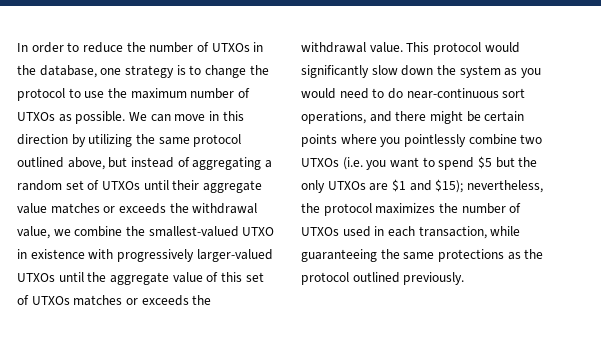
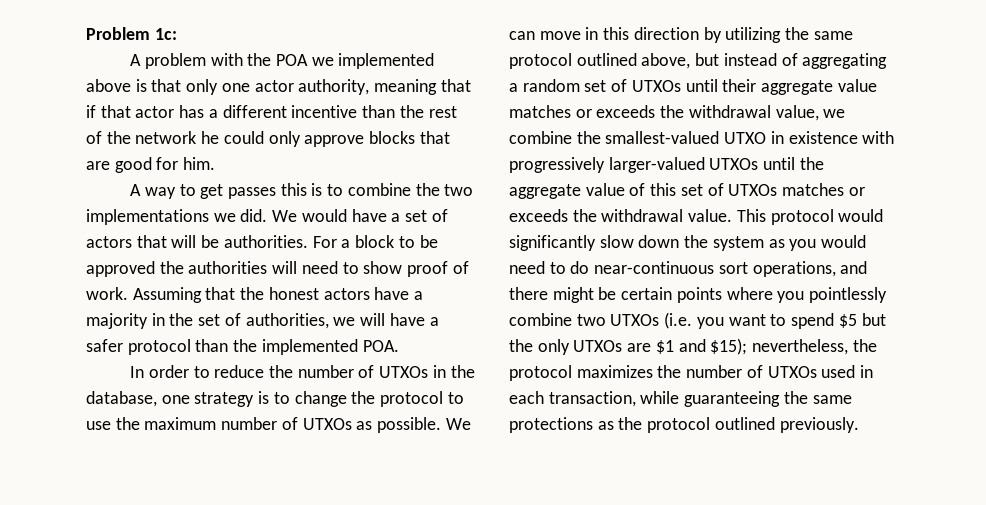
(17, 47) none -> [86,27,177,40] [130,53,435,69] [86,79,471,95] [86,105,457,118] [86,131,450,147] [86,157,216,173] [130,183,474,199] [86,209,448,225] [86,235,438,248] [86,261,469,277] [86,287,424,303] [86,313,439,329] [86,339,399,355] Problem 1c: // A problem with the POA we implemented above is that only one actor authority, meaning that if that actor has a different incentive than the rest of the network he could only approve blocks that are good for him. // A way to get passes this is to combine the two implementations we did. We would have a set of actors that will be authorities. For a block to be approved the authorities will need to show proof of work. Assuming that the honest actors have a majority in the set of authorities, we will have a safer protocol than the implemented POA. //

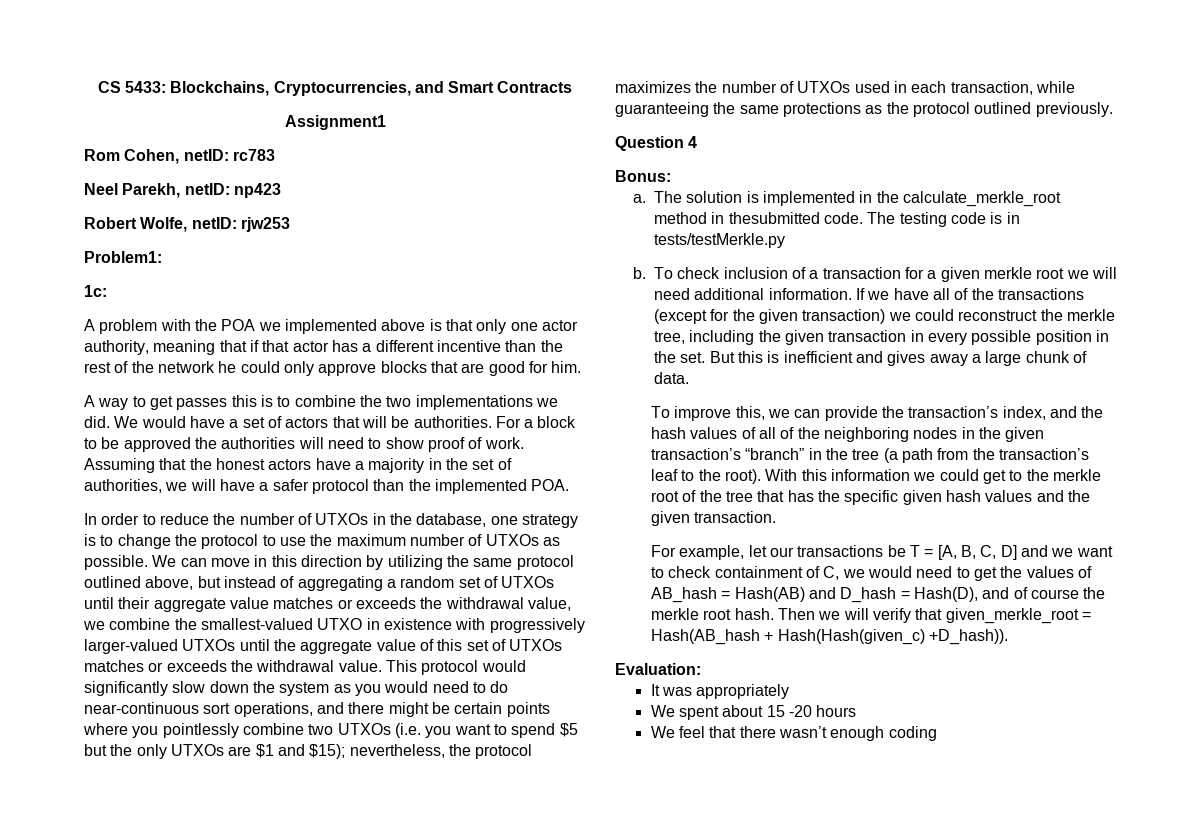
[86,27,150,40] Problem -> [97,81,573,96] [284,115,386,130] [84,149,275,164] [84,183,281,198] [84,217,290,232] [84,251,162,263] CS 5433: Blockchains, Cryptocurrencies, and Smart Contracts // Assignment1 // Rom Cohen, netID: rc783 // Neel Parekh, netID: np423 // Robert Wolfe, netID: rjw253 // Problem1: //
(859, 425) none -> [615,136,698,151] [615,170,671,182] [633,191,1061,207] [654,212,1020,227] [654,233,786,248] [633,267,1117,282] [654,288,1084,300] [654,309,1115,324] [654,330,1109,345] [654,351,1087,366] [654,372,690,384] [651,406,1104,421] [651,427,1045,442] [651,448,1089,463] [651,469,1101,484] [651,490,1090,505] [651,511,777,526] [651,545,1113,560] [651,566,1092,581] [651,587,1106,603] [651,608,1091,624] [651,629,1009,645] [615,663,701,675] [650,684,790,699] [650,705,857,720] [650,726,937,741] // Question 4 // Bonus: // a. The solution is implemented in the calculate_merkle_root method in thesubmitted code. The testing code is in tests/testMerkle.py // b. To check inclusion of a transaction for a given merkle root we will need additional information. If we have all of the transactions (except for the given transaction) we could reconstruct the merkle tree, including the given transaction in every possible position in the set. But this is inefficient and gives away a large chunk of data. // To improve this, we can provide the transaction’s index, and the hash values of all of the neighboring nodes in the given transaction’s “branch” in the tree (a path from the transaction’s leaf to the root). With this information we could get to the merkle root of the tree that has the specific given hash values and the given transaction. // For example, let our transactions be T = [A, B, C, D] and we want to check containment of C, we would need to get the values of AB_hash = Hash(AB) and D_hash = Hash(D), and of course the merkle root hash. Then we will verify that given_merkle_root = Hash(AB_hash + Hash(Hash(given_c) +D_hash)). // Evaluation: // It was appropriately // We spent about 15 -20 hours // We feel that there wasn’t enough coding

